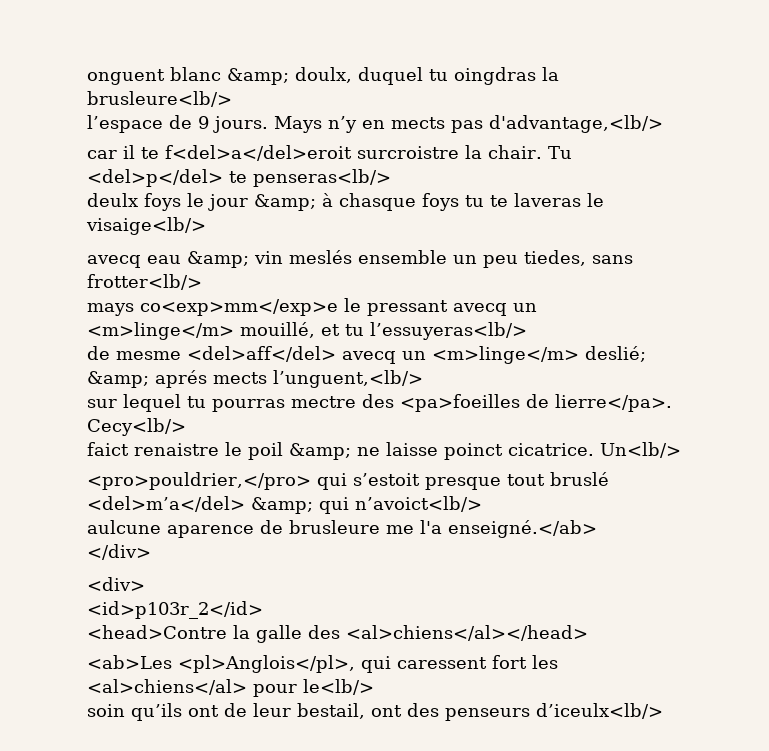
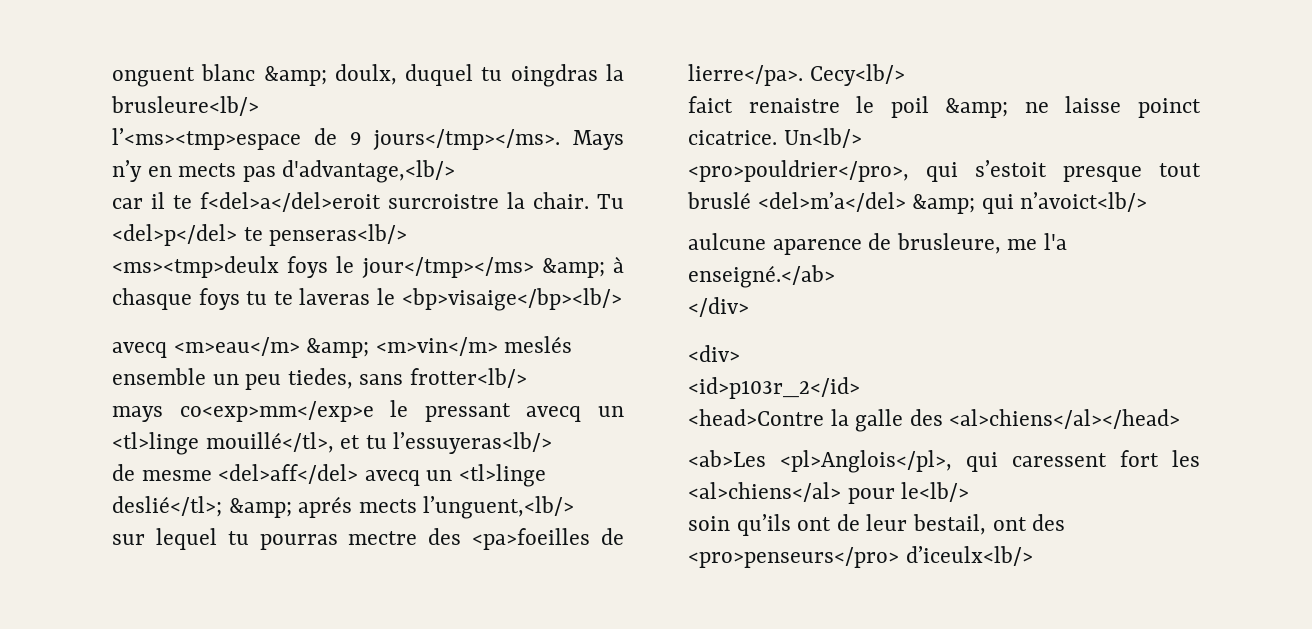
[87,115,163,133] l’espace -> [112,128,301,150] l’<ms><tmp>espace
[213,116,268,133] jours. -> [373,129,561,150] jours</tmp></ms>.
[87,193,138,207] deulx -> [112,256,279,278] <ms><tmp>deulx
[208,194,248,211] jour -> [361,257,534,278] jour</tmp></ms>
[86,217,206,235] [87,251,283,268] visaige<lb/> // avecq eau &amp; vin -> [401,288,622,311] [112,337,498,358] <bp>visaige</bp><lb/> // avecq <m>eau</m> &amp; <m>vin</m>
[87,322,315,340] <m>linge</m> mouillé, -> [112,432,334,455] <tl>linge mouillé</tl>,
[432,346,646,364] <m>linge</m> deslié; -> [459,464,547,487] [112,496,222,517] <tl>linge deslié</tl>;
[87,472,311,490] <pro>pouldrier,</pro> -> [688,160,909,182] <pro>pouldrier</pro>,
[289,520,380,534] brusleure -> [896,233,1001,254] brusleure,
[445,708,530,721] penseurs -> [688,547,899,568] <pro>penseurs</pro>

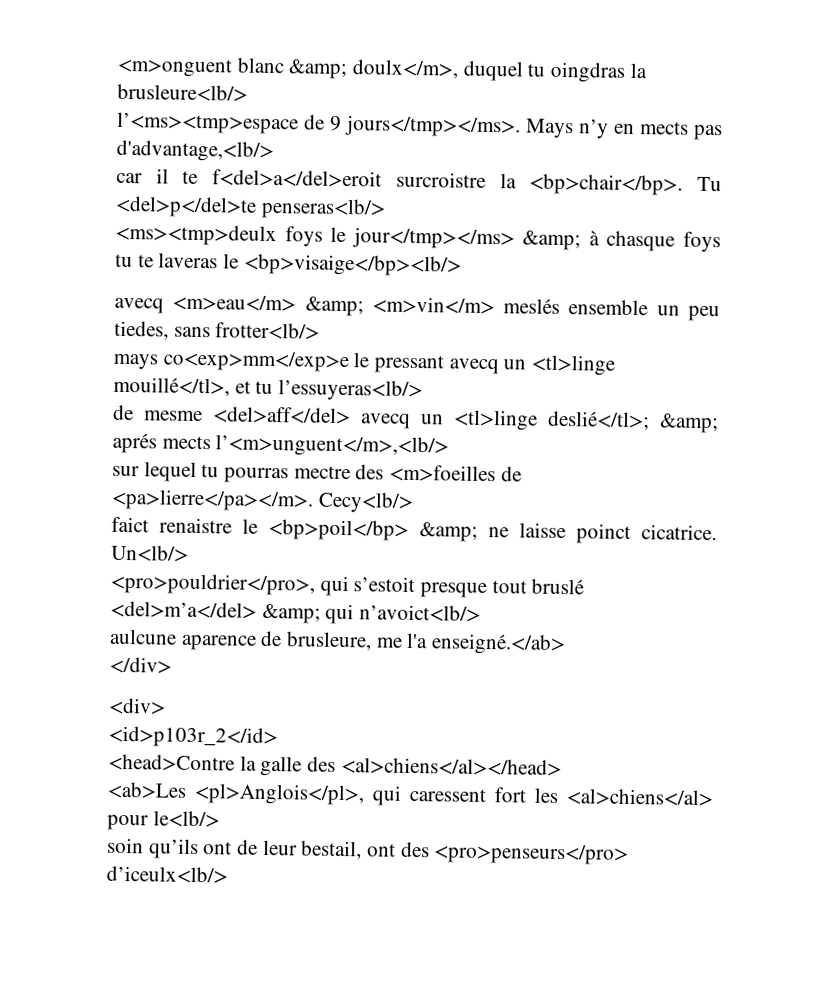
[112,67,195,87] onguent -> [117,57,233,78] <m>onguent
[334,64,397,85] doulx, -> [352,59,460,79] doulx</m>,
[533,192,624,209] [112,224,263,246] chair. Tu <del>p</del> te -> [529,173,722,196] [115,195,257,218] <bp>chair</bp>. Tu <del>p</del>te
[423,496,575,519] l’unguent,<lb/> -> [215,434,450,458] l’<m>unguent</m>,<lb/>
[472,528,624,550] [688,64,803,86] <pa>foeilles de lierre</pa>. -> [389,464,522,483] [111,488,314,512] <m>foeilles de <pa>lierre</pa></m>.
[890,96,929,118] poil -> [268,518,409,541] <bp>poil</bp>

